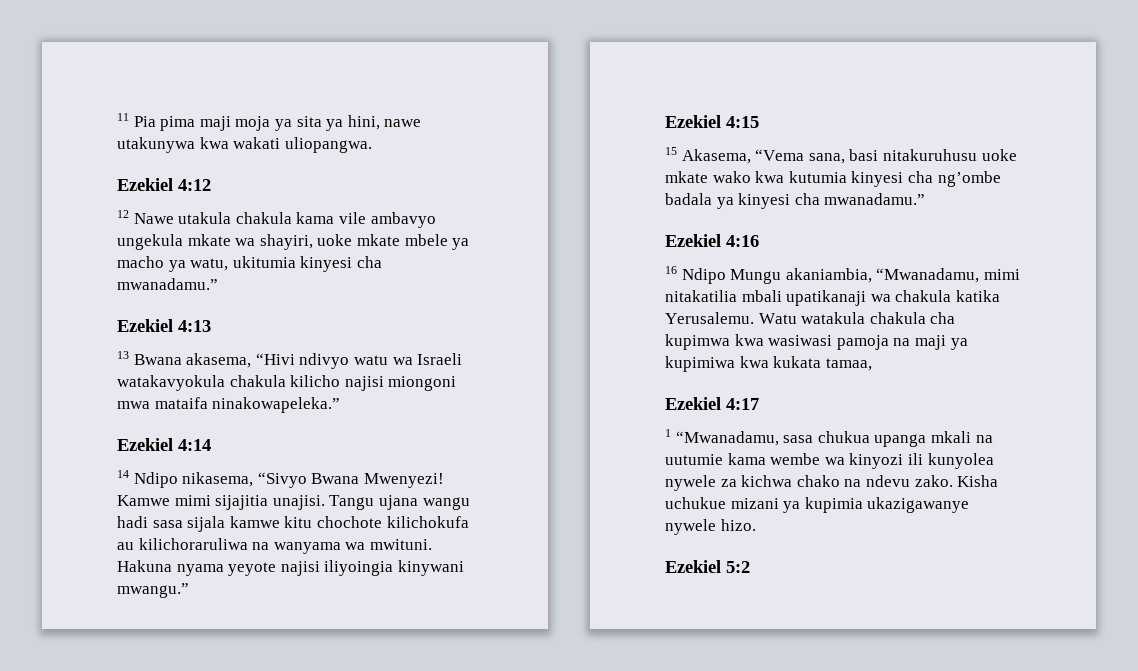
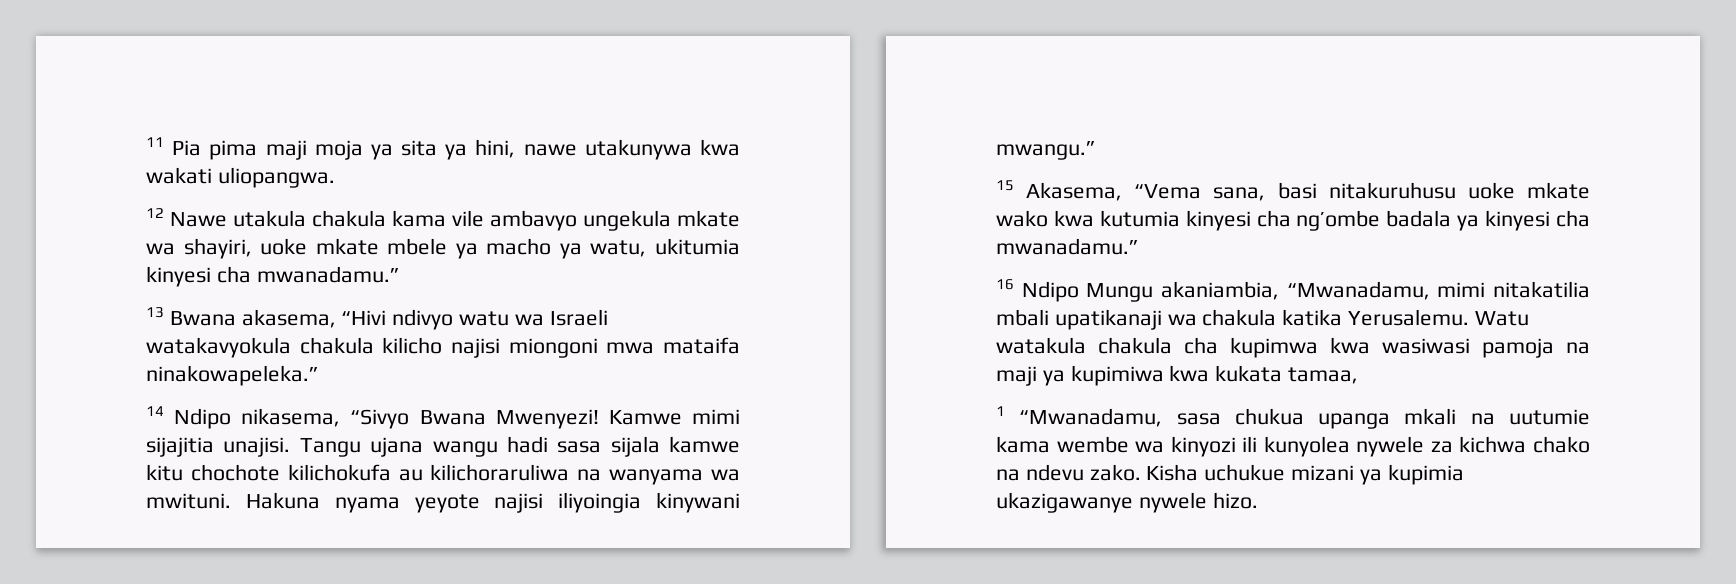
[117,178,211,191] // Ezekiel 4:12 -> (335, 177) none
[117,319,211,332] // Ezekiel 4:13 -> (400, 274) none
[117,438,211,451] // Ezekiel 4:14 -> (319, 375) none
[665,115,759,128] // Ezekiel 4:15 -> (1096, 150) none
[665,234,759,247] // Ezekiel 4:16 -> (1139, 246) none
[665,397,759,410] // Ezekiel 4:17 -> (1359, 375) none
[665,560,750,573] // Ezekiel 5:2 -> (1258, 500) none

